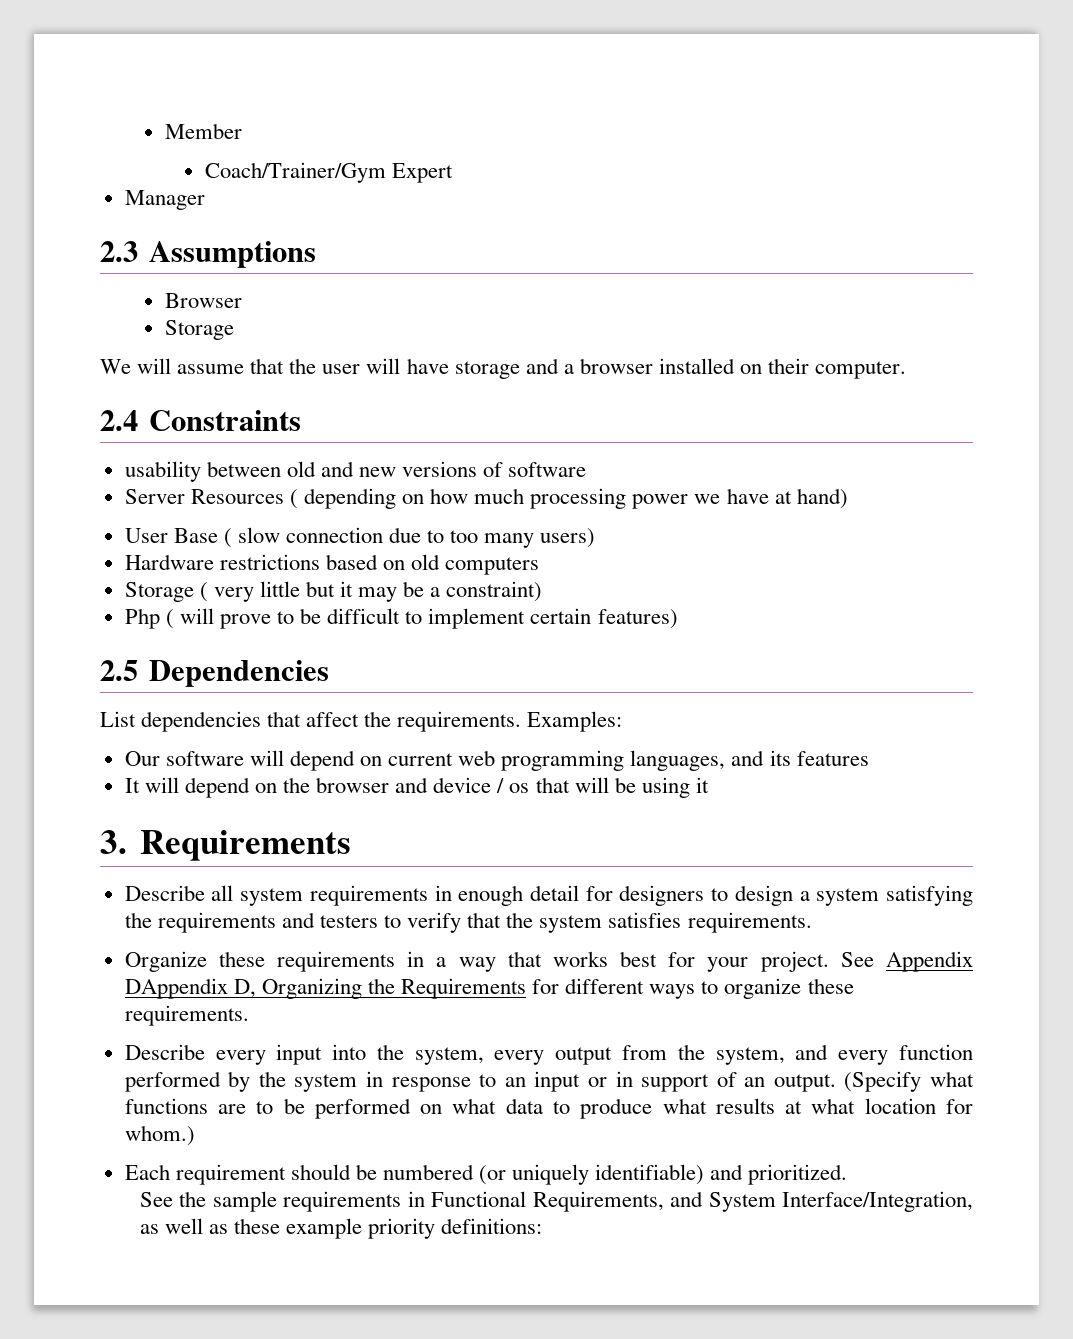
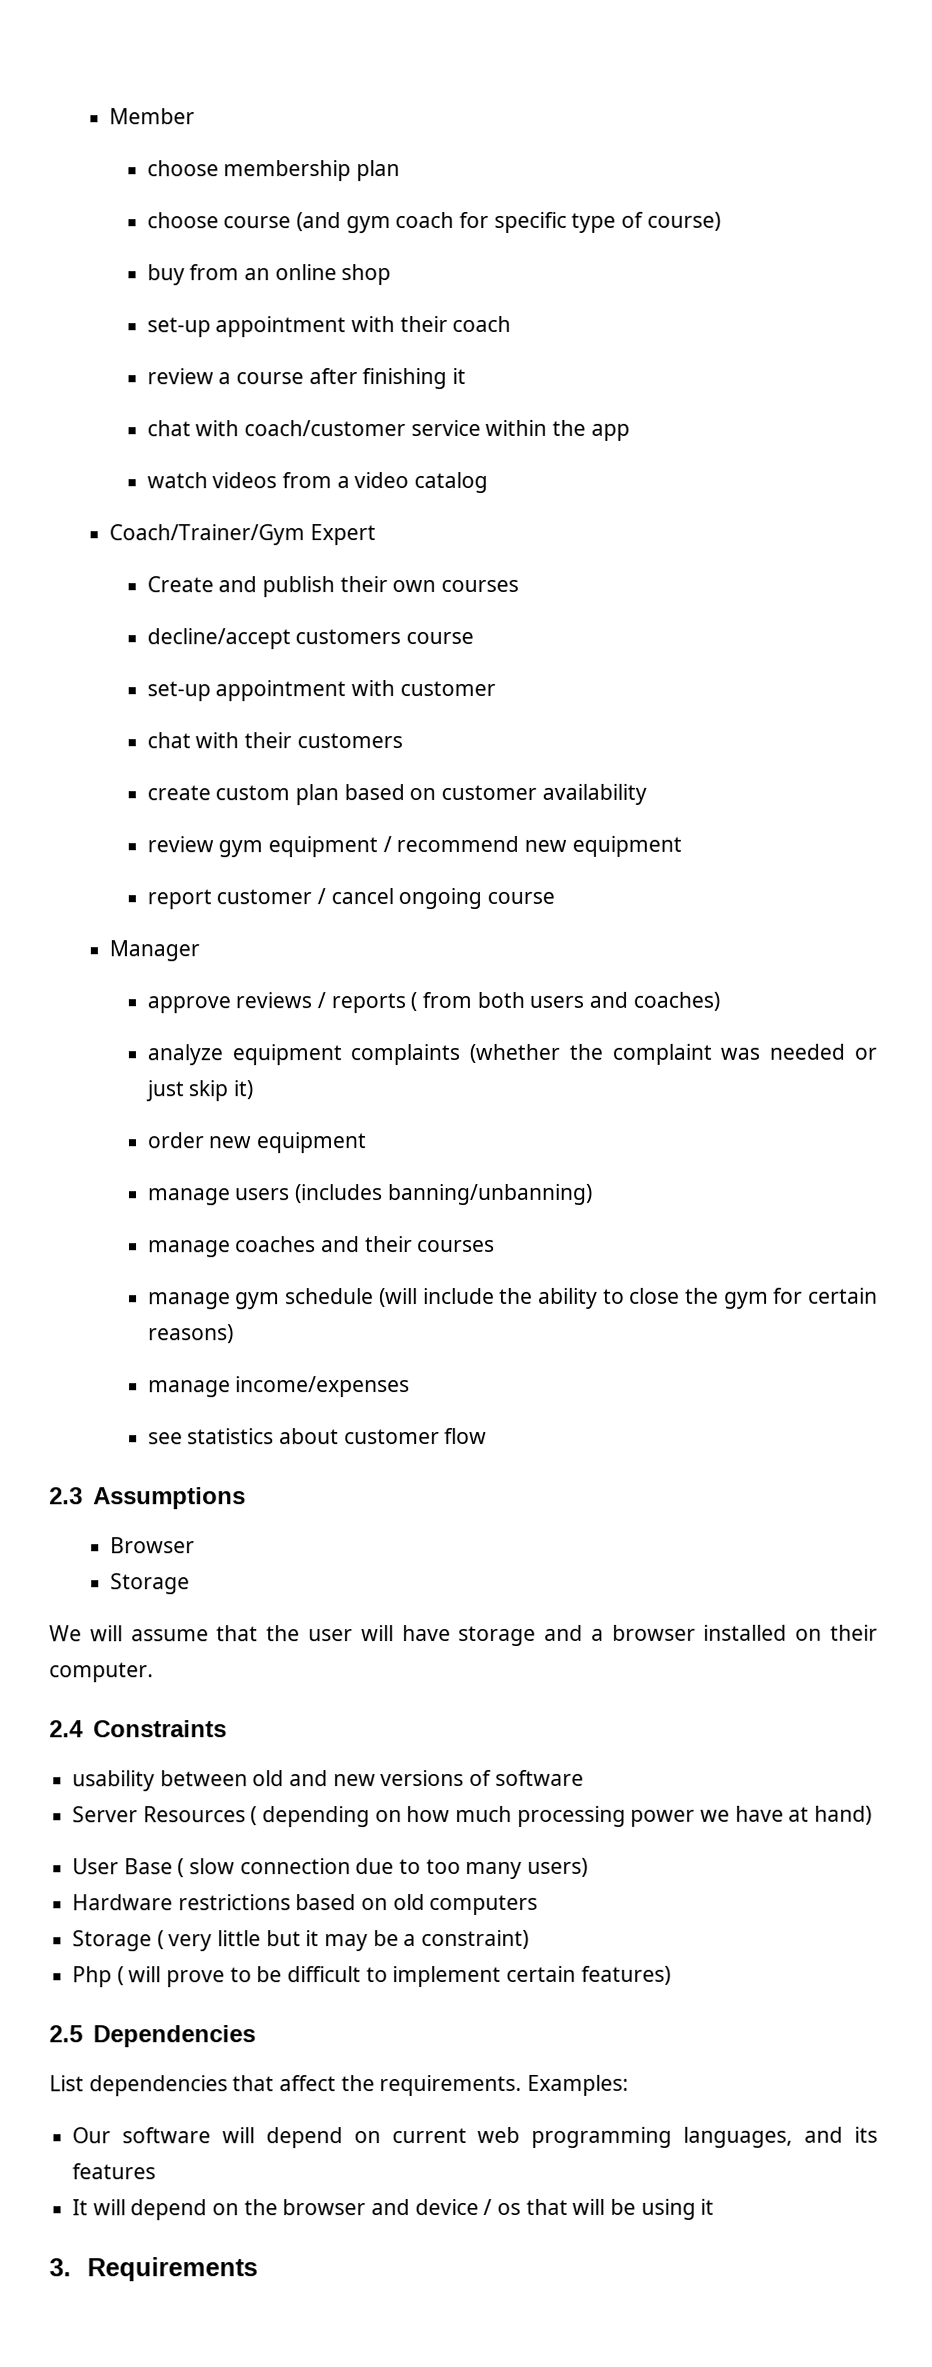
[204,162,453,183] [124,190,205,210] Coach/Trainer/Gym Expert // Manager -> [146,160,401,182] [146,211,721,234] [146,264,392,286] [146,315,512,338] [146,367,467,390] [146,419,630,441] [146,471,489,494] [108,524,376,546] [146,576,520,598] [146,628,475,650] [146,680,496,702] [146,732,403,749] [146,783,647,806] [146,835,682,858] [146,887,556,910] [108,940,200,962] [146,991,720,1014] [146,1043,877,1066] [144,1080,254,1102] [146,1132,367,1154] [147,1183,593,1206] [147,1236,496,1258] [147,1287,878,1310] [147,1324,234,1344] [147,1376,411,1398] [147,1427,488,1445] choose membership plan // choose course (and gym coach for specific type of course) // buy from an online shop // set-up appointment with their coach // review a course after finishing it // chat with coach/customer service within the app // watch videos from a video catalog // Coach/Trainer/Gym Expert // Create and publish their own courses // decline/accept customers course // set-up appointment with customer // chat with their customers // create custom plan based on customer availability // review gym equipment / recommend new equipment // report customer / cancel ongoing course // Manager // approve reviews / reports ( from both users and coaches) // analyze equipment complaints (whether the complaint was needed or just skip it) // order new equipment // manage users (includes banning/unbanning) // manage coaches and their courses // manage gym schedule (will include the ability to close the gym for certain reasons) // manage income/expenses // see statistics about customer flow
[124,885,973,906] [124,912,812,933] [124,951,973,972] [124,978,854,999] [124,1005,249,1026] [124,1044,974,1065] [124,1071,974,1092] [124,1098,973,1119] [124,1125,195,1146] [124,1164,848,1185] [140,1191,974,1212] [140,1218,543,1239] // Describe all system requirements in enough detail for designers to design a system satisfying the requirements and testers to verify that the system satisfies requirements. // Organize these requirements in a way that works best for your project. See Appendix DAppendix D, Organizing the Requirements for different ways to organize these requirements. // Describe every input into the system, every output from the system, and every function performed by the system in response to an input or in support of an output. (Specify what functions are to be performed on what data to produce what results at what location for whom.) // Each requirement should be numbered (or uniquely identifiable) and prioritized. // See the sample requirements in Functional Requirements, and System Interface/Integration, as well as these example priority definitions: -> (258, 2269) none

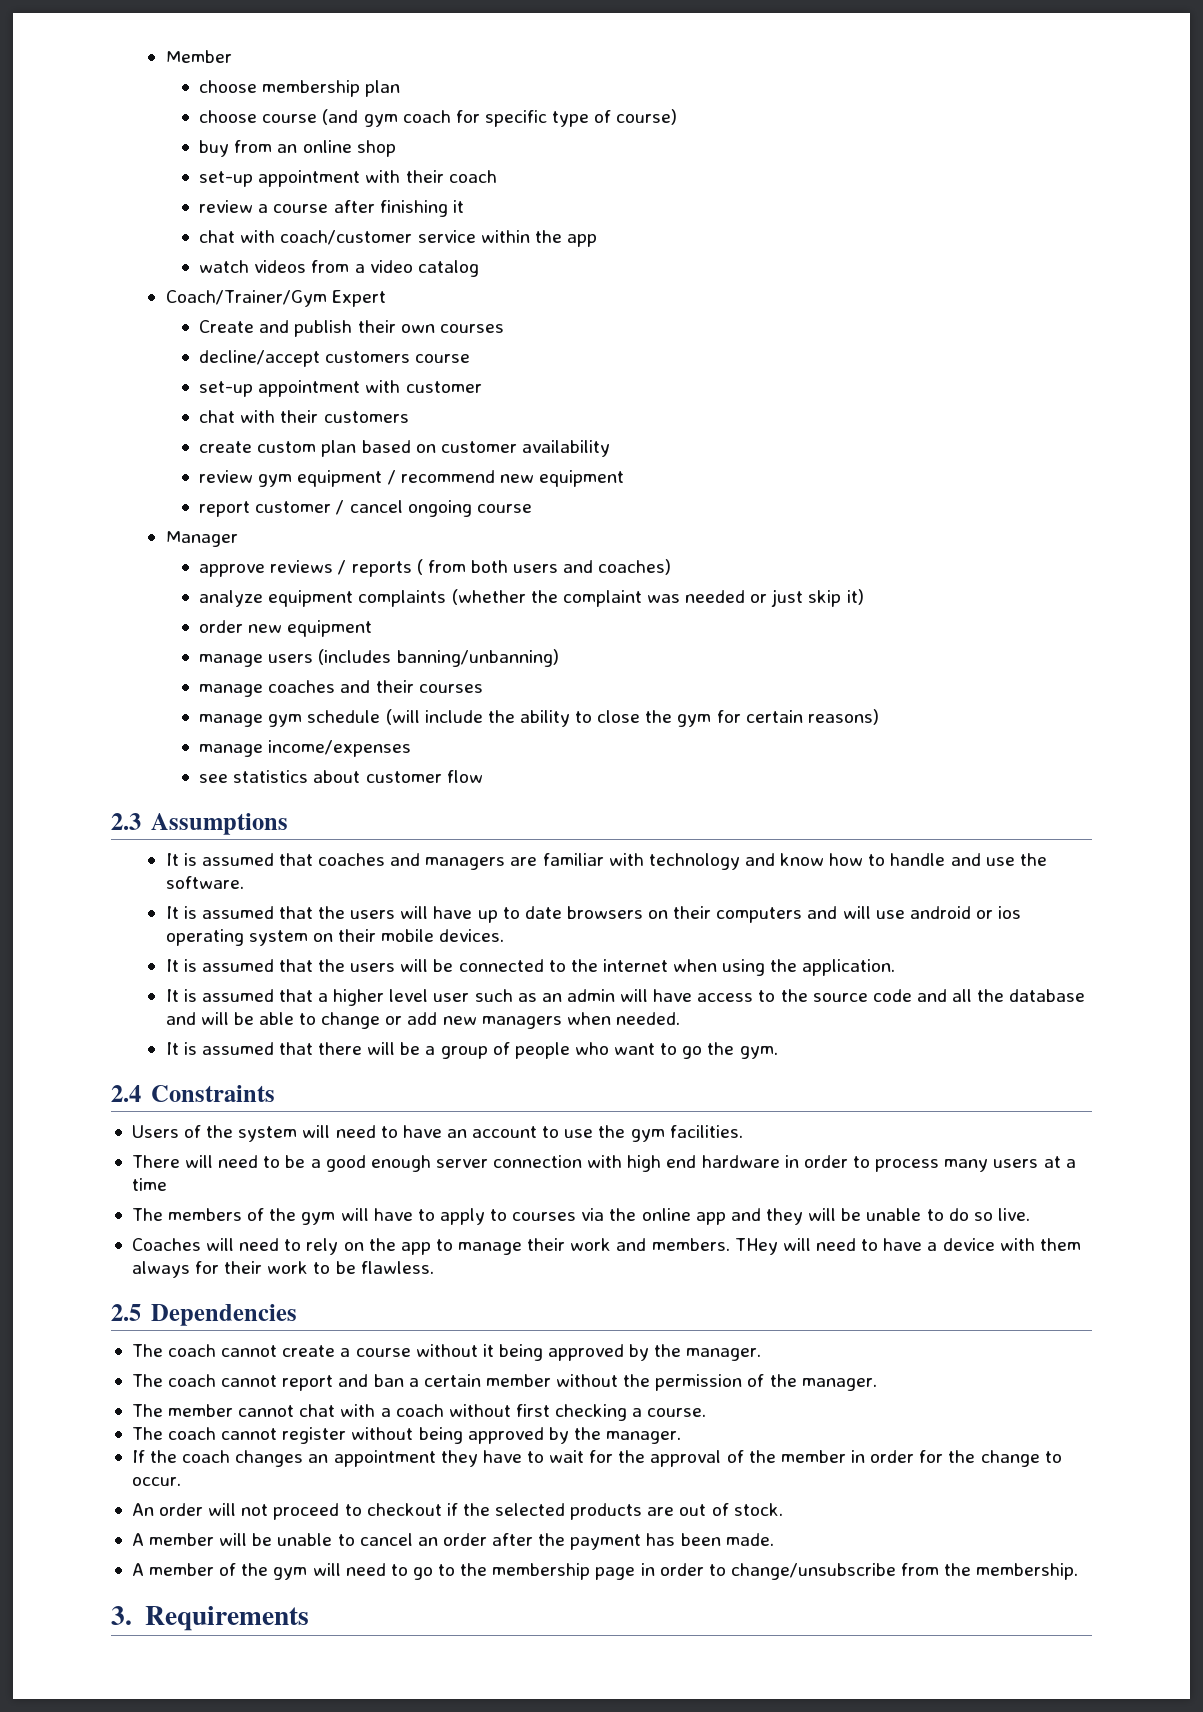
[109,1537,195,1554] [109,1573,190,1595] [49,1624,879,1647] [49,1662,154,1683] [49,1720,227,1738] [72,1769,584,1792] [72,1805,873,1828] [72,1857,589,1880] [72,1894,539,1916] [72,1929,530,1952] [72,1965,671,1988] [49,2025,256,2048] [49,2074,630,2097] [72,2126,878,2149] [72,2163,157,2180] [72,2198,715,2221] Browser // Storage // We will assume that the user will have storage and a browser installed on their computer. // 2.4 Constraints // usability between old and new versions of software // Server Resources ( depending on how much processing power we have at hand) // User Base ( slow connection due to too many users) // Hardware restrictions based on old computers // Storage ( very little but it may be a constraint) // Php ( will prove to be difficult to implement certain features) // 2.5 Dependencies // List dependencies that affect the requirements. Examples: // Our software will depend on current web programming languages, and its features // It will depend on the browser and device / os that will be using it -> [165,853,1047,870] [165,876,244,889] [165,906,1022,923] [165,929,505,946] [165,959,896,976] [165,989,1086,1006] [165,1012,680,1029] [165,1042,778,1059] [111,1085,275,1102] [131,1125,743,1142] [131,1155,1076,1172] [131,1178,167,1191] [131,1208,1030,1225] [131,1238,1081,1255] [131,1261,434,1278] [111,1304,297,1326] [131,1344,762,1361] [131,1374,877,1391] [131,1404,707,1421] [131,1427,682,1444] [131,1450,1062,1467] [131,1477,181,1486] [131,1503,783,1520] [131,1533,774,1550] [131,1563,1079,1580] It is assumed that coaches and managers are familiar with technology and know how to handle and use the software. // It is assumed that the users will have up to date browsers on their computers and will use android or ios operating system on their mobile devices. // It is assumed that the users will be connected to the internet when using the application. // It is assumed that a higher level user such as an admin will have access to the source code and all the database and will be able to change or add new managers when needed. // It is assumed that there will be a group of people who want to go the gym. // 2.4 Constraints // Users of the system will need to have an account to use the gym facilities. // There will need to be a good enough server connection with high end hardware in order to process many users at a time // The members of the gym will have to apply to courses via the online app and they will be unable to do so live. // Coaches will need to rely on the app to manage their work and members. THey will need to have a device with them always for their work to be flawless. // 2.5 Dependencies // The coach cannot create a course without it being approved by the manager. // The coach cannot report and ban a certain member without the permission of the manager. // The member cannot chat with a coach without first checking a course. // The coach cannot register without being approved by the manager. // If the coach changes an appointment they have to wait for the approval of the member in order for the change to occur. // An order will not proceed to checkout if the selected products are out of stock. // A member will be unable to cancel an order after the payment has been made. // A member of the gym will need to go to the membership page in order to change/unsubscribe from the membership.

